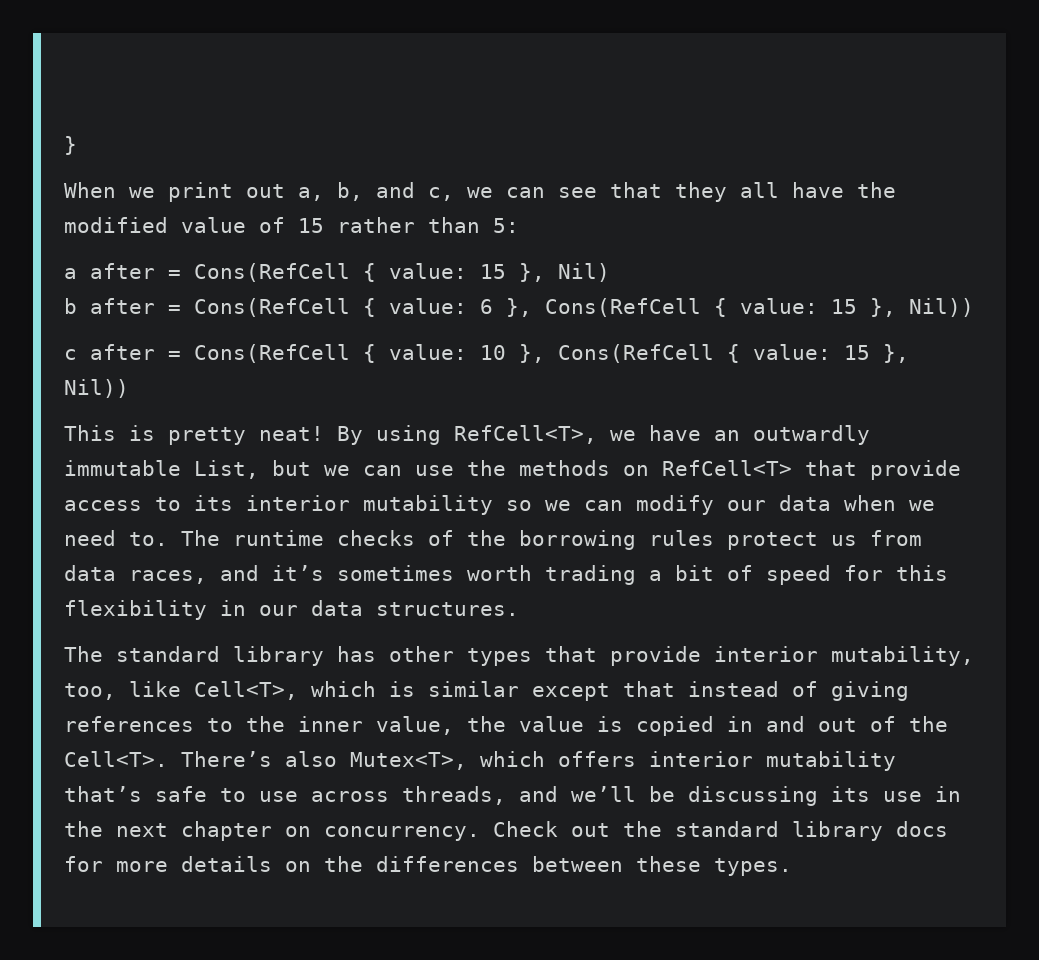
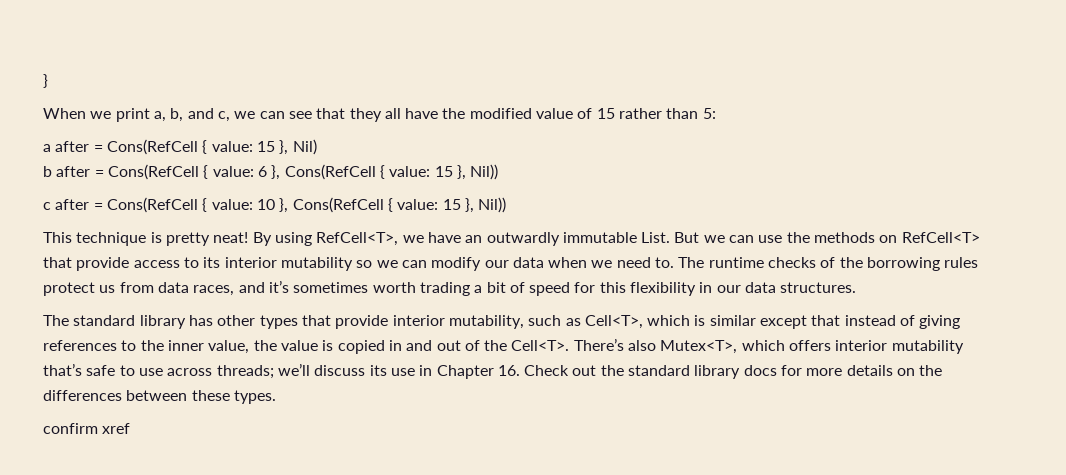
[246,184,285,198] out -> (150, 115) none
(116, 433) none -> [76,232,147,246] technique
[194,460,311,479] List, but -> [641,232,700,243] List. But
[64,681,181,700] too, like -> [528,315,581,326] such as
[402,786,961,806] [64,821,480,841] threads, and we’ll be discussing its use in the next chapter on concurrency. -> [216,363,520,379] threads; we’ll discuss its use in Chapter 16.
(792, 867) none -> [43,423,131,434] // confirm xref

